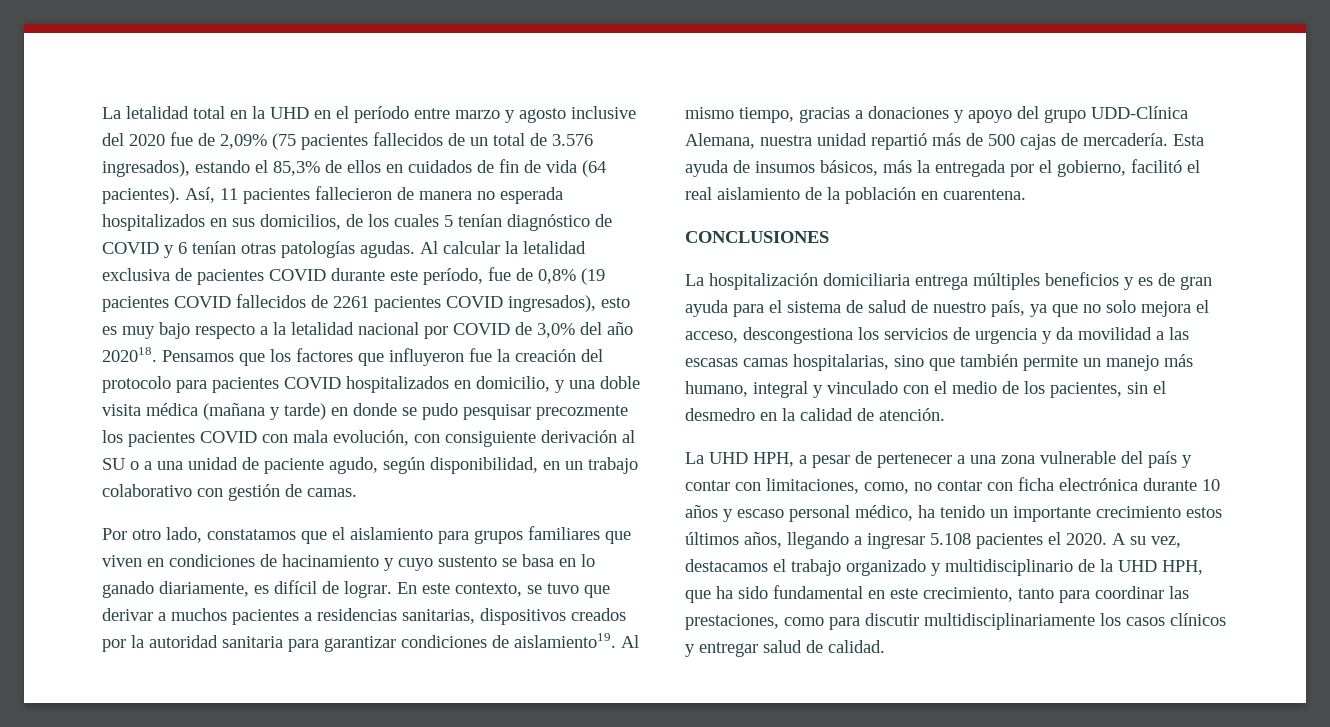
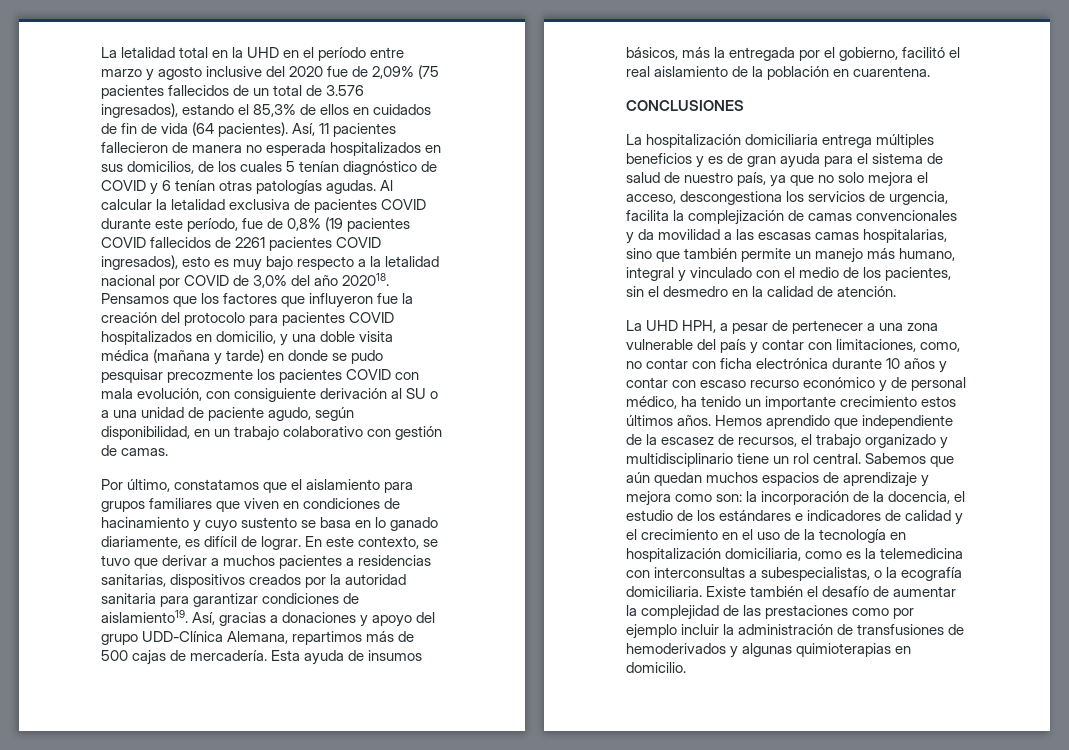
[132,527,202,543] otro lado, -> [127,479,171,492] último,
[621,635,639,648] [685,107,794,123] Al mismo tiempo, -> [192,612,216,625] Así,
[760,133,927,150] nuestra unidad repartió -> [292,631,363,645] repartimos
[975,328,1037,344] urgencia -> [889,191,949,205] [626,210,958,225] urgencia, facilita la complejización de camas convencionales
[737,509,784,518] escaso -> [626,377,908,392] contar con escaso recurso económico y de
[744,532,1181,549] [685,559,768,572] años, llegando a ingresar 5.108 pacientes el 2020. A su vez, destacamos -> [677,415,954,429] [626,434,798,447] años. Hemos aprendido que independiente de la escasez de recursos,
[1078,559,1203,575] [685,585,1189,603] [685,613,1226,630] [685,640,885,657] de la UHD HPH, que ha sido fundamental en este crecimiento, tanto para coordinar las prestaciones, como para discutir multidisciplinariamente los casos clínicos y entregar salud de calidad. -> [737,453,955,467] [626,472,930,487] [626,491,966,506] [626,510,964,525] [626,529,907,543] [626,548,964,562] [626,567,963,581] [626,586,957,597] [626,605,915,620] [626,624,965,639] [626,643,912,658] [626,662,686,673] tiene un rol central. Sabemos que aún quedan muchos espacios de aprendizaje y mejora como son: la incorporación de la docencia, el estudio de los estándares e indicadores de calidad y el crecimiento en el uso de la tecnología en hospitalización domiciliaria, como es la telemedicina con interconsultas a subespecialistas, o la ecografía domiciliaria. Existe también el desafío de aumentar la complejidad de las prestaciones como por ejemplo incluir la administración de transfusiones de hemoderivados y algunas quimioterapias en domicilio.

